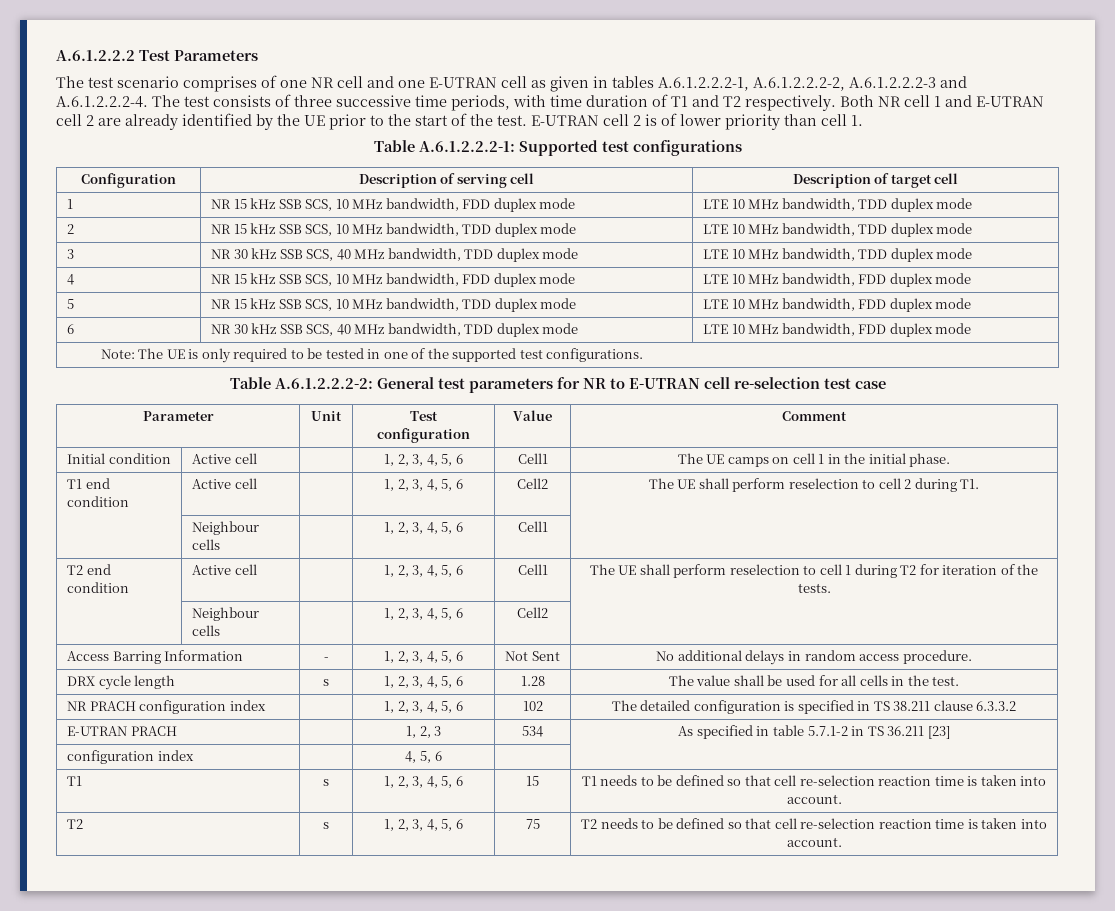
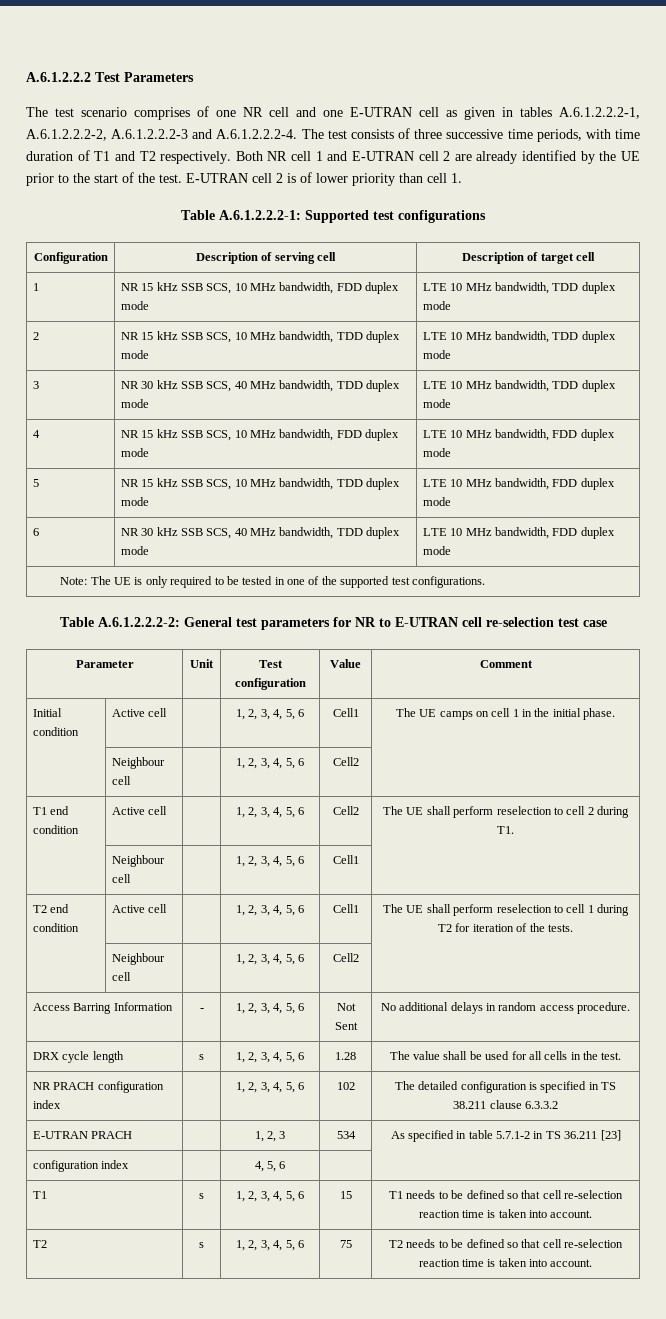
(951, 460) none -> [111,757,165,769] [111,776,131,785] [236,758,304,769] [332,757,359,766] // | Neighbour cell | | 1, 2, 3, 4, 5, 6 | Cell2 |
[192,539,221,550] cells -> [111,874,131,883] cell
[192,625,221,636] cells -> [111,972,131,981] cell

